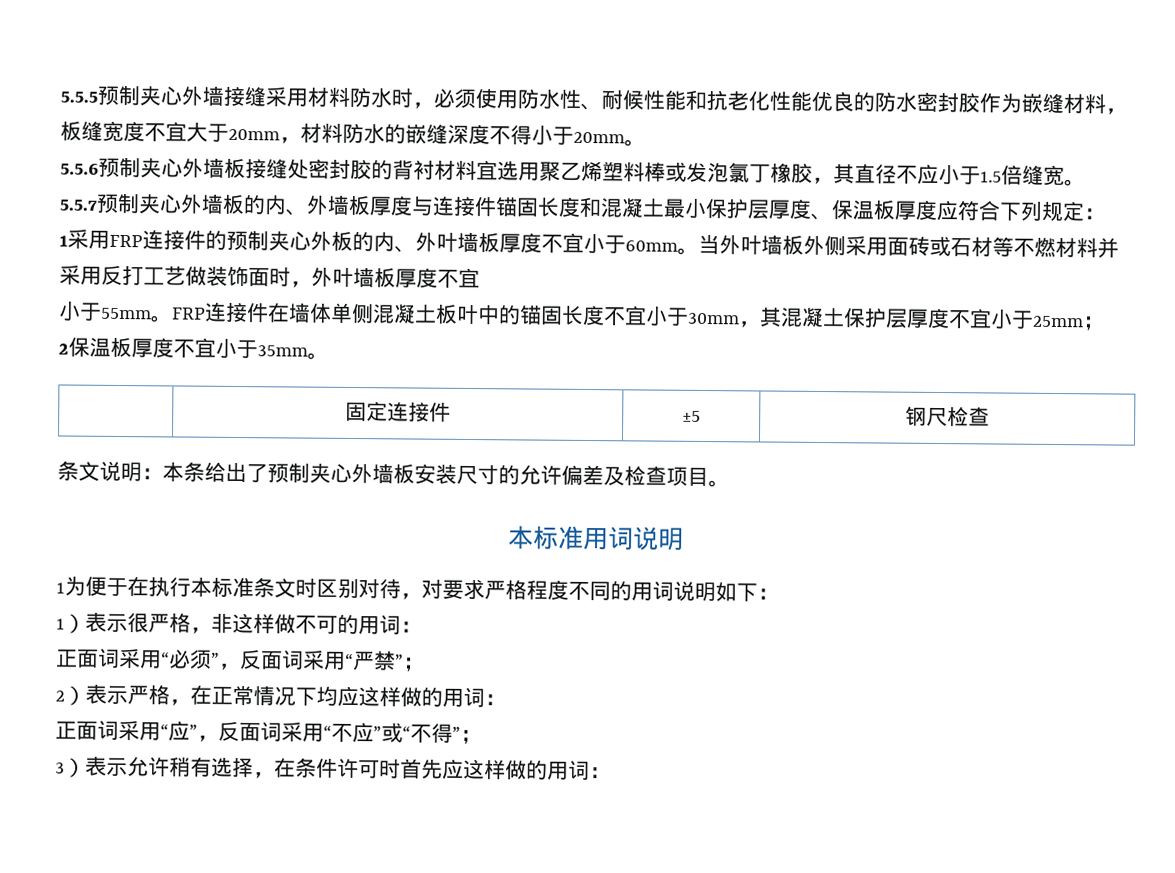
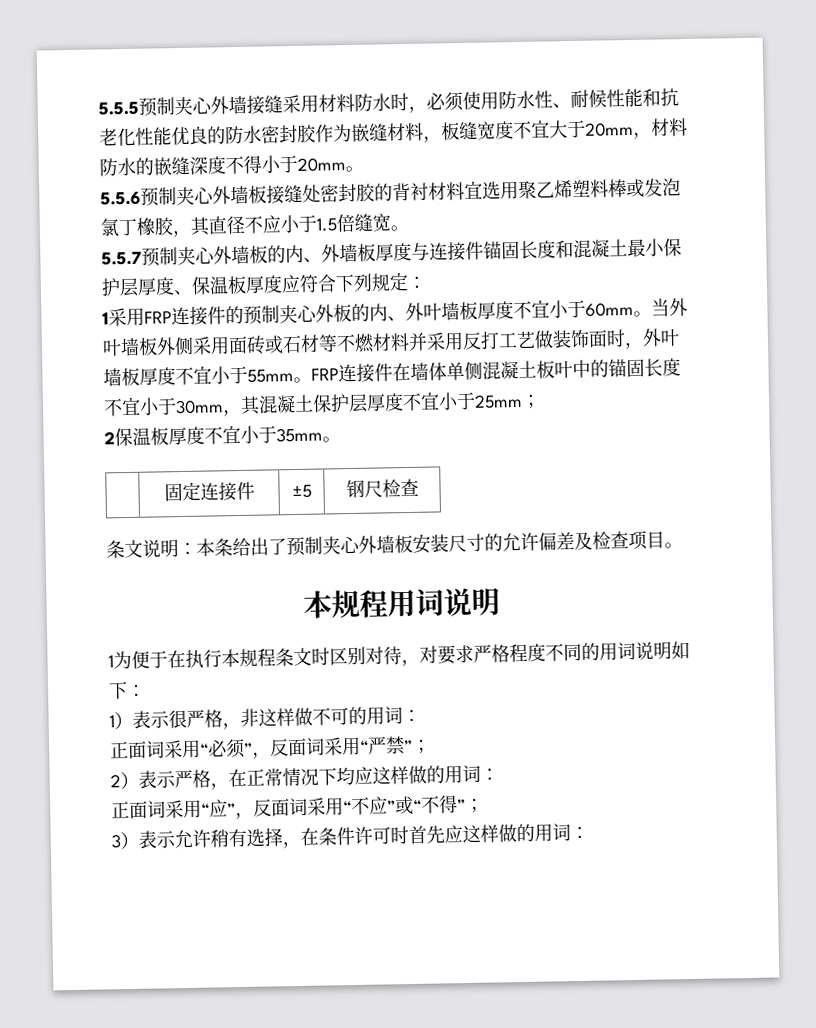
(480, 278) // -> (212, 375) none
[533,525,584,550] 标准 -> [331,589,388,619] 规程
[211,576,254,598] 标准 -> [239,648,276,668] 规程

